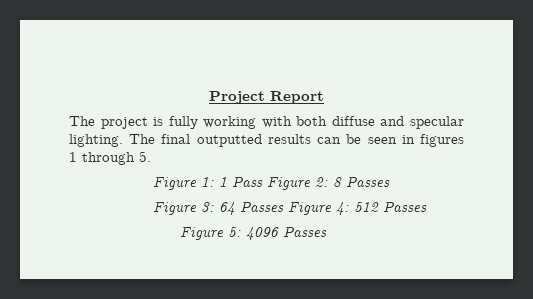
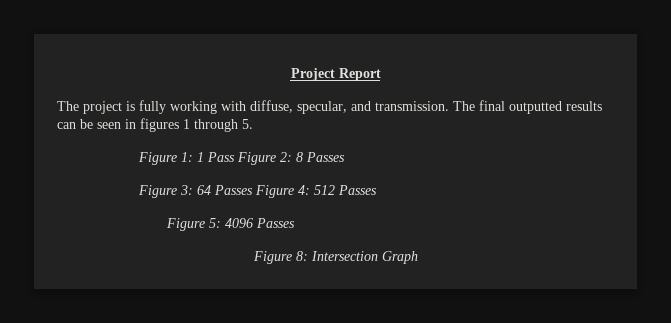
[296,116,464,129] [69,134,123,147] both diffuse and specular lighting. -> [250,100,449,114] diffuse, specular, and transmission.
(328, 231) none -> [252,251,418,264] // Figure 8: Intersection Graph

